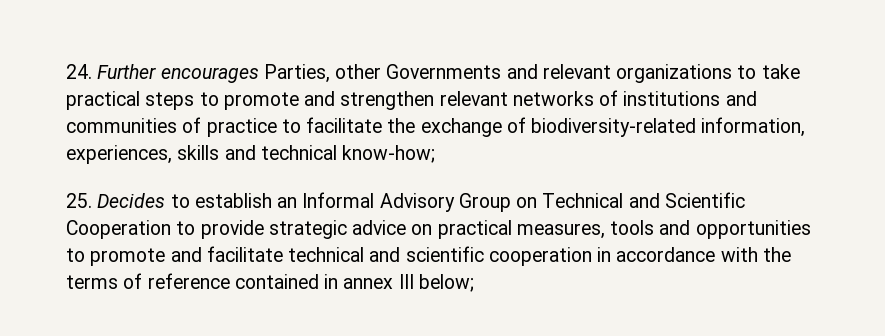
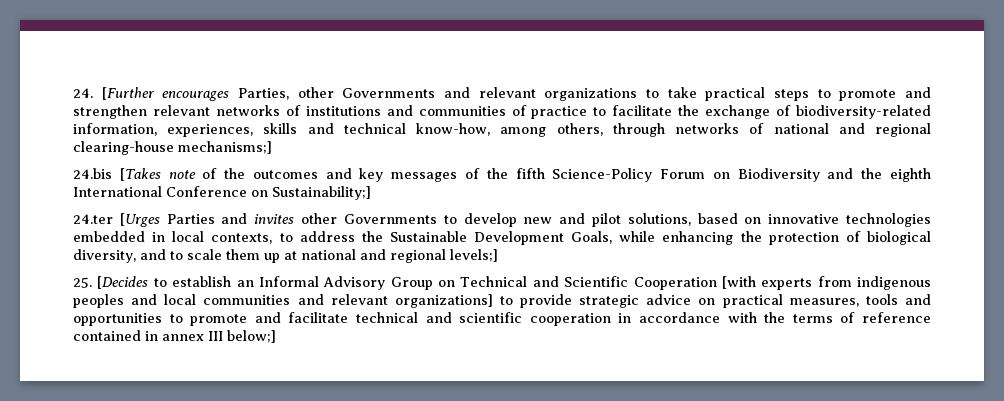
[97,64,157,79] Further -> [101,87,155,100] [Further
[342,145,436,163] know-how; -> [416,123,932,137] [73,141,272,155] [73,168,932,182] [73,186,371,200] [73,213,931,227] [73,231,931,245] [73,249,498,263] know-how, among others, through networks of national and regional clearing-house mechanisms;] // 24.bis [Takes note of the outcomes and key messages of the fifth Science-Policy Forum on Biodiversity and the eighth International Conference on Sustainability;] // 24.ter [Urges Parties and invites other Governments to develop new and pilot solutions, based on innovative technologies embedded in local contexts, to address the Sustainable Development Goals, while enhancing the protection of biological diversity, and to scale them up at national and regional levels;]
[97,193,166,208] Decides -> [97,276,149,289] [Decides
(171, 229) none -> [721,276,931,290] [73,294,493,308] [with experts from indigenous peoples and local communities and relevant organizations]
[418,274,474,292] below; -> [227,330,276,343] below;]

